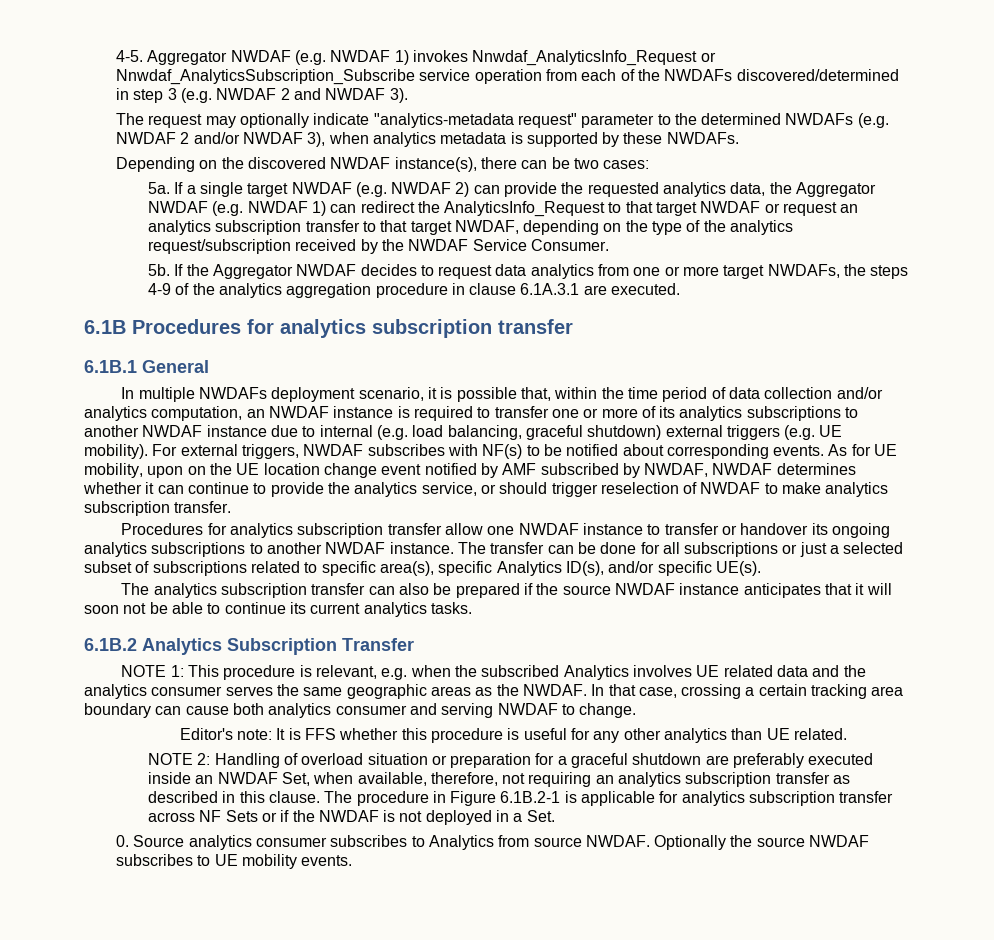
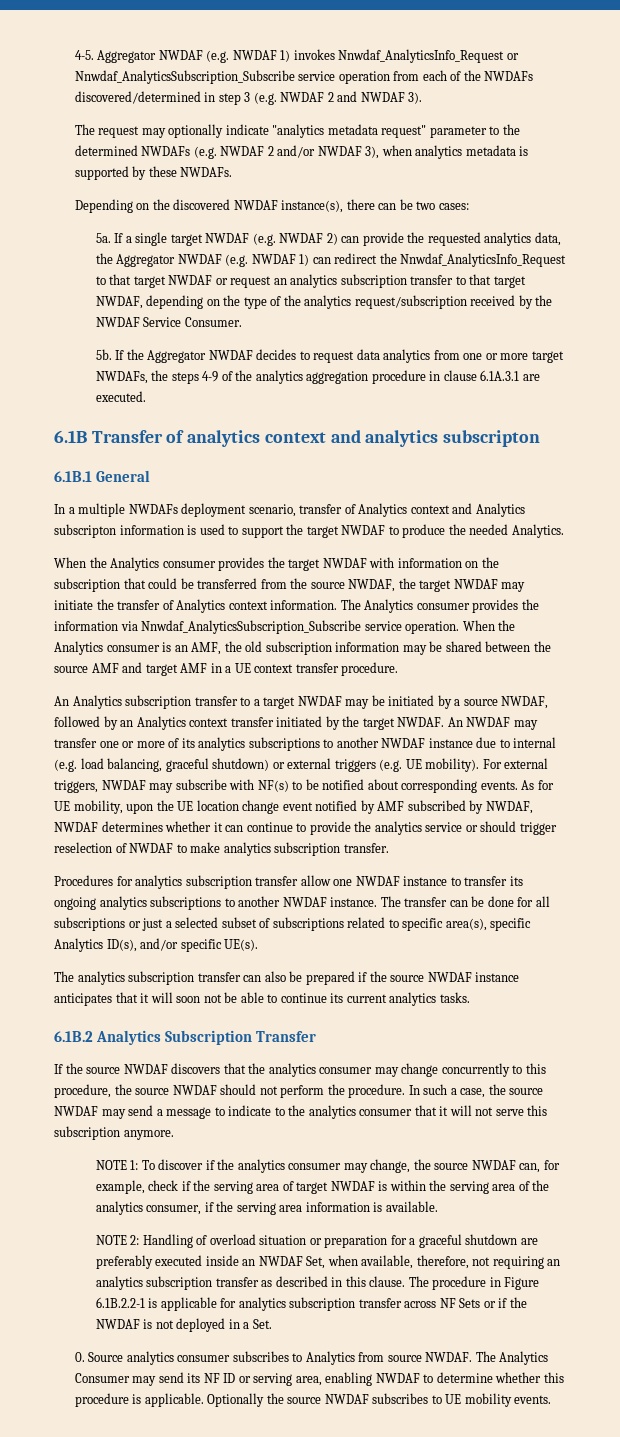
[373,113,514,128] "analytics-metadata -> [272,124,378,138] "analytics metadata
[444,201,606,217] AnalyticsInfo_Request -> [400,253,567,267] Nnwdaf_AnalyticsInfo_Request
[132,319,573,338] Procedures for analytics subscription transfer -> [91,430,541,447] Transfer of analytics context and analytics subscripton
(135, 393) none -> [68,507,75,514] a
[428,387,883,402] [84,406,491,421] it is possible that, within the time period of data collection and/or analytics computation, an NWDAF instance is required to -> [299,503,525,517] [54,524,564,538] [54,557,499,571] [54,578,526,592] [54,599,539,613] [54,620,516,634] [54,641,551,655] [54,662,399,676] [54,695,549,709] [54,716,538,730] transfer of Analytics context and Analytics subscripton information is used to support the target NWDAF to produce the needed Analytics. // When the Analytics consumer provides the target NWDAF with information on the subscription that could be transferred from the source NWDAF, the target NWDAF may initiate the transfer of Analytics context information. The Analytics consumer provides the information via Nnwdaf_AnalyticsSubscription_Subscribe service operation. When the Analytics consumer is an AMF, the old subscription information may be shared between the source AMF and target AMF in a UE context transfer procedure. // An Analytics subscription transfer to a target NWDAF may be initiated by a source NWDAF, followed by an Analytics context transfer initiated by the target NWDAF. An NWDAF may
(662, 432) none -> [272,762,285,769] or
[367,444,445,456] subscribes -> [149,779,227,793] may subscribe
[187,466,206,475] on -> (154, 808) none
[421,482,477,496] service, -> [425,822,463,832] service
[721,523,809,535] or handover -> (508, 881) none
[121,665,866,680] [84,684,904,699] [84,703,637,718] [179,728,847,743] NOTE 1: This procedure is relevant, e.g. when the subscribed Analytics involves UE related data and the analytics consumer serves the same geographic areas as the NWDAF. In that case, crossing a certain tracking area boundary can cause both analytics consumer and serving NWDAF to change. // Editor's note: It is FFS whether this procedure is useful for any other analytics than UE related. -> [54,1063,546,1077] [54,1084,544,1098] [54,1105,548,1119] [54,1126,174,1140] [95,1159,560,1173] [95,1180,550,1194] [95,1201,438,1215] If the source NWDAF discovers that the analytics consumer may change concurrently to this procedure, the source NWDAF should not perform the procedure. In such a case, the source NWDAF may send a message to indicate to the analytics consumer that it will not serve this subscription anymore. // NOTE 1: To discover if the analytics consumer may change, the source NWDAF can, for example, check if the serving area of target NWDAF is within the serving area of the analytics consumer, if the serving area information is available.
[500,791,561,803] 6.1B.2-1 -> [95,1297,145,1308] 6.1B.2.2-1
(650, 841) none -> [475,1351,549,1365] [74,1372,564,1386] [74,1393,204,1407] The Analytics Consumer may send its NF ID or serving area, enabling NWDAF to determine whether this procedure is applicable.

